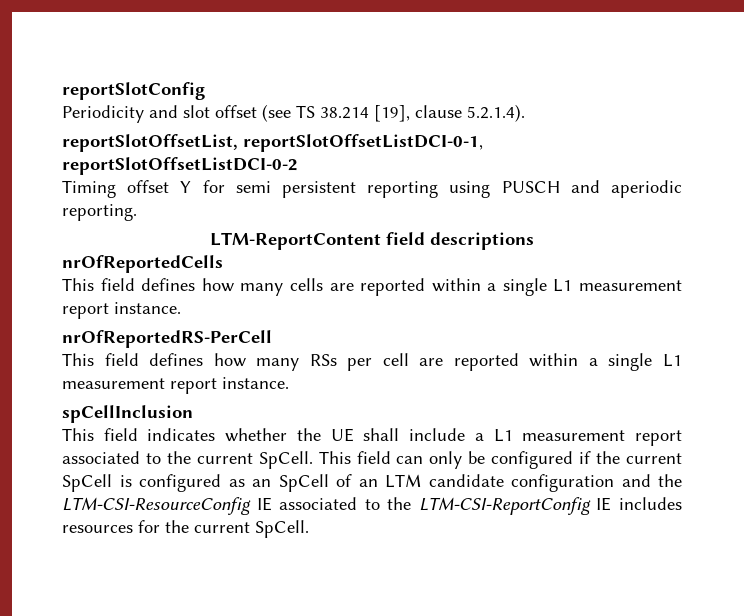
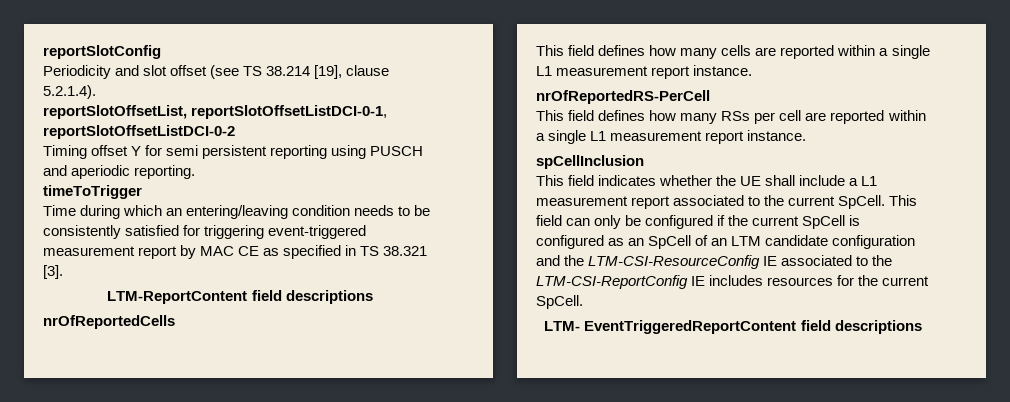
(137, 212) none -> [43,185,142,199] [43,205,431,219] [43,225,367,239] [43,245,428,259] [43,265,63,279] // timeToTrigger // Time during which an entering/leaving condition needs to be consistently satisfied for triggering event-triggered measurement report by MAC CE as specified in TS 38.321 [3].
(309, 529) none -> [544,320,922,334] // LTM- EventTriggeredReportContent field descriptions

